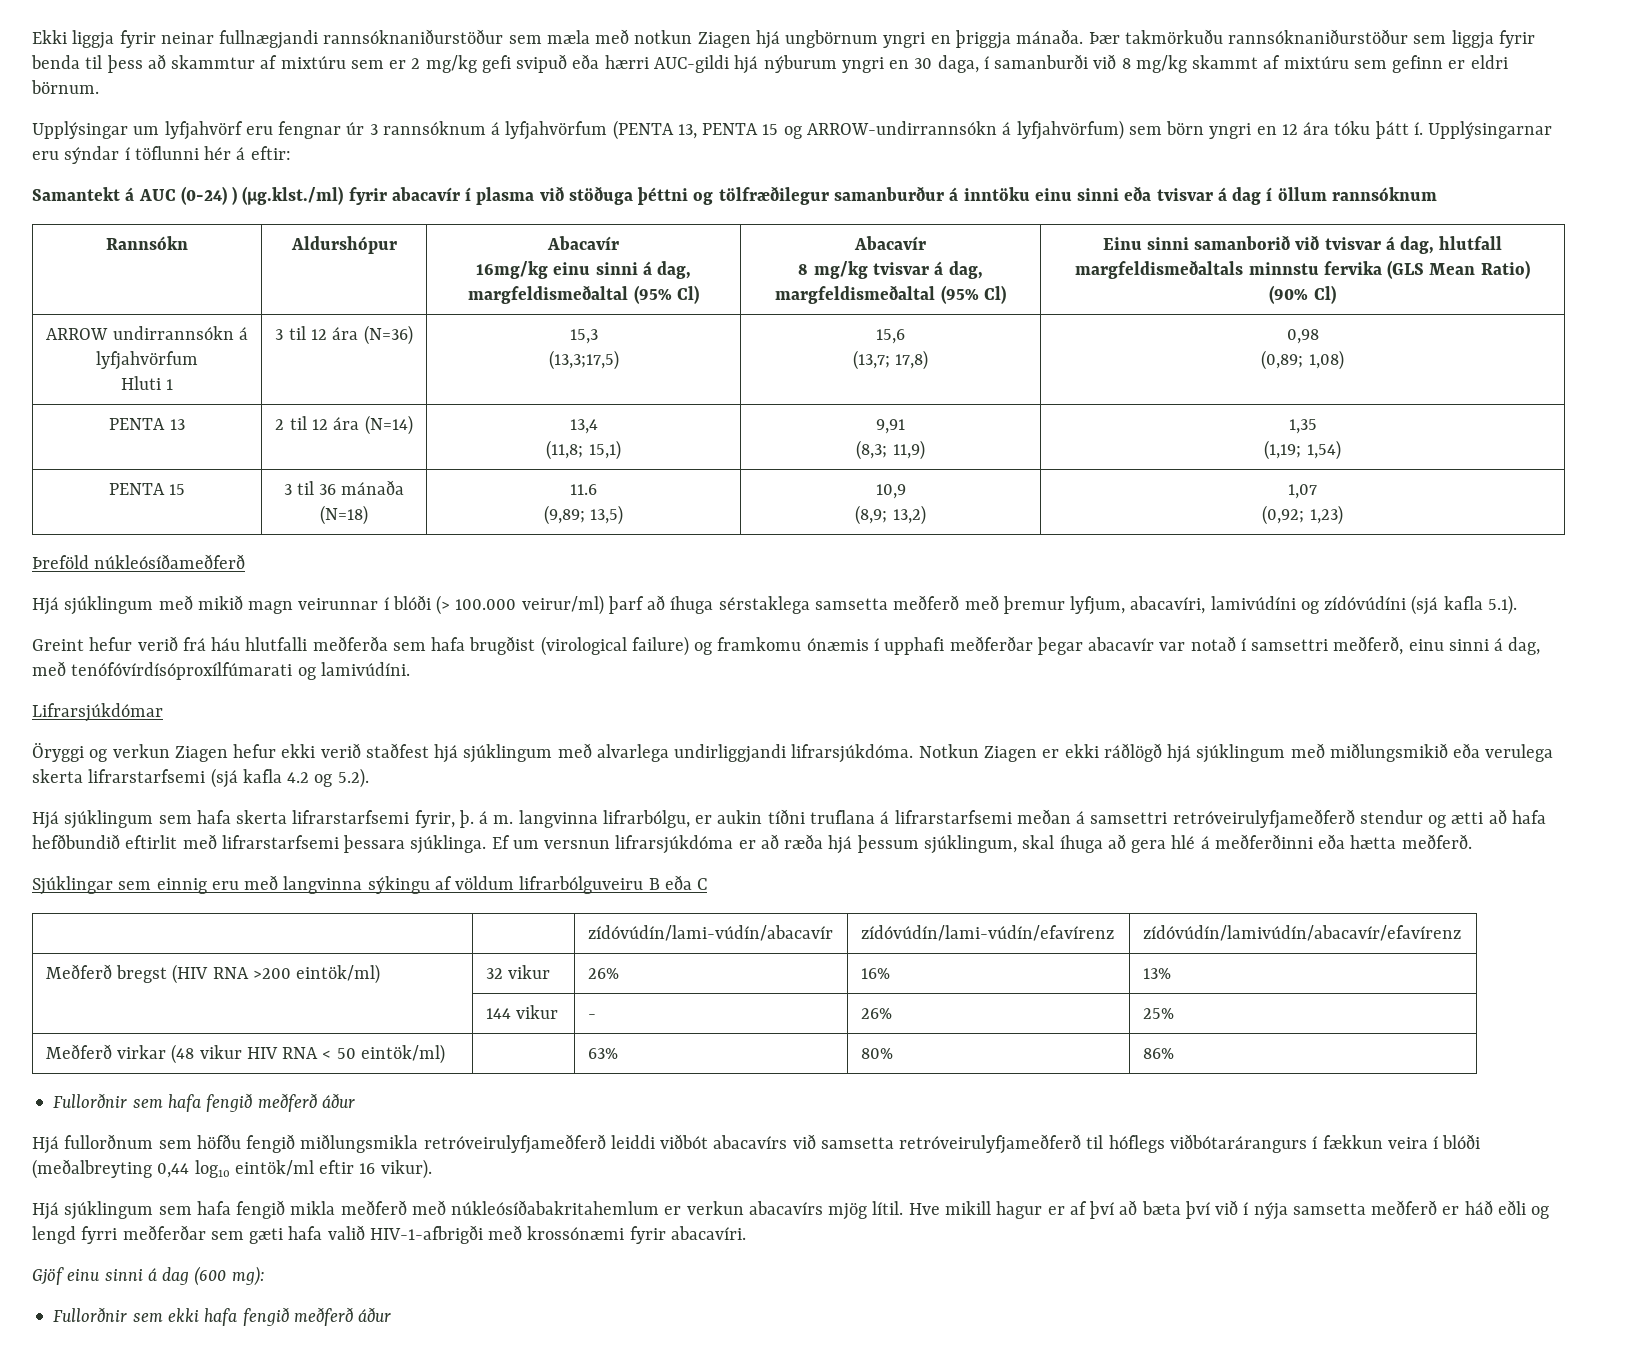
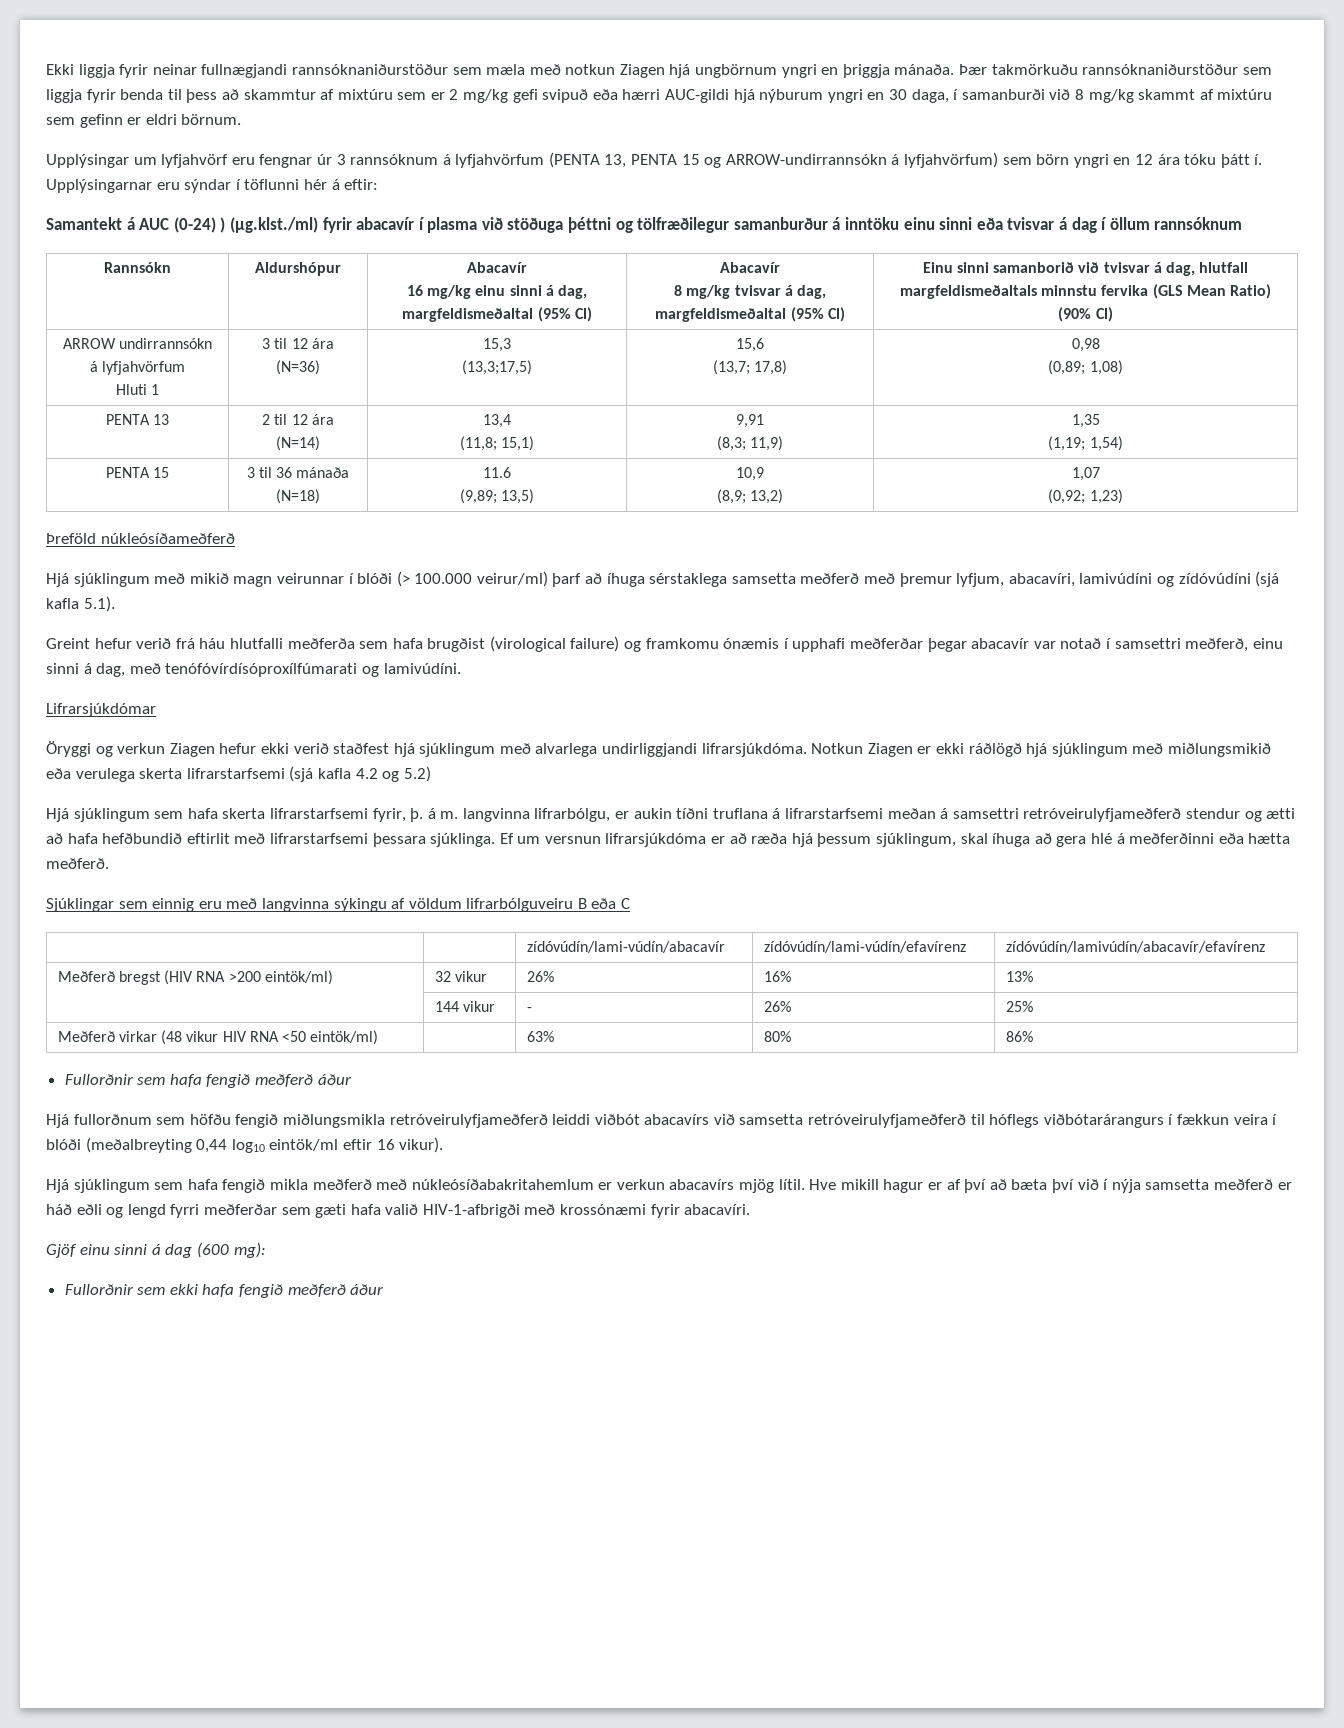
[475,261,548,279] 16mg/kg -> [407,285,472,299] 16 mg/kg
[337,768,369,788] 5.2). -> [403,766,431,782] 5.2)
[322,1048,356,1059] < 50 -> [281,1031,306,1042] <50

